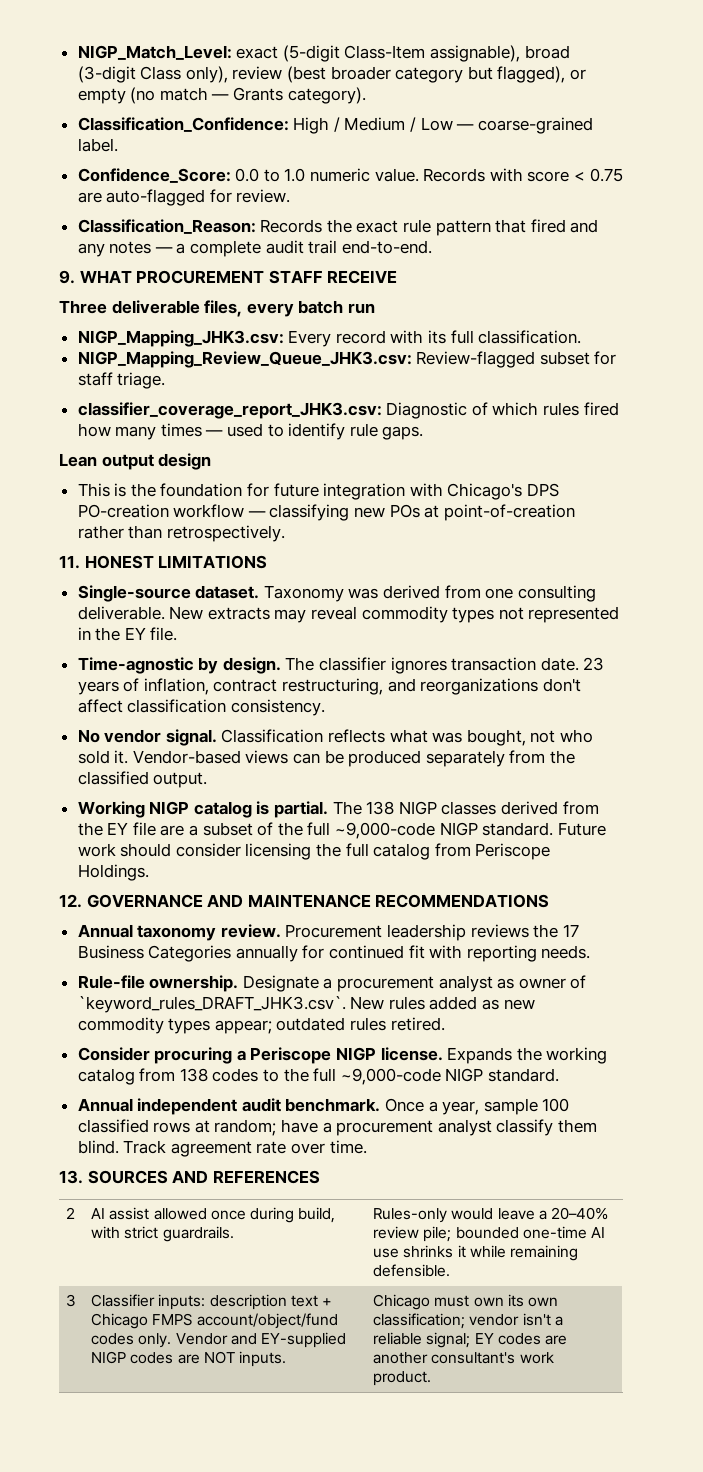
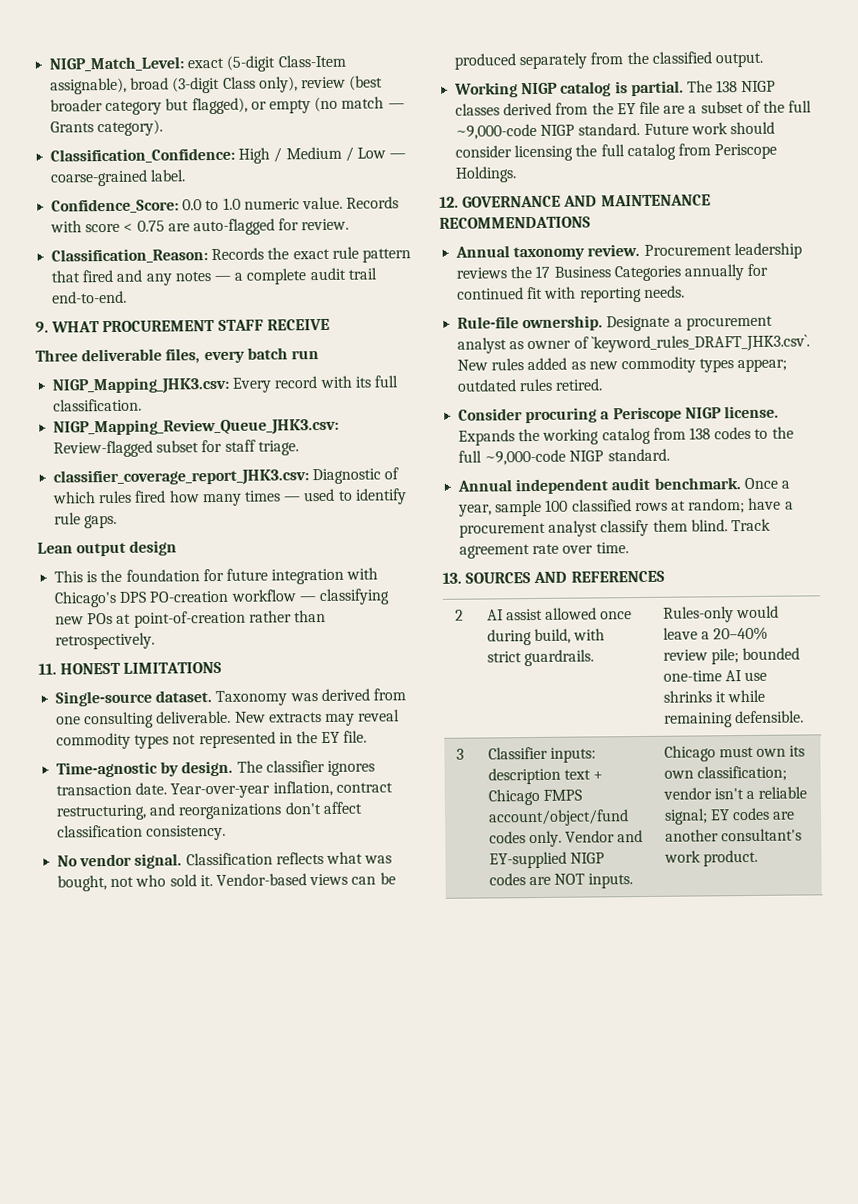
[583,657,605,671] [77,678,140,695] 23 years of -> [170,782,271,799] Year-over-year

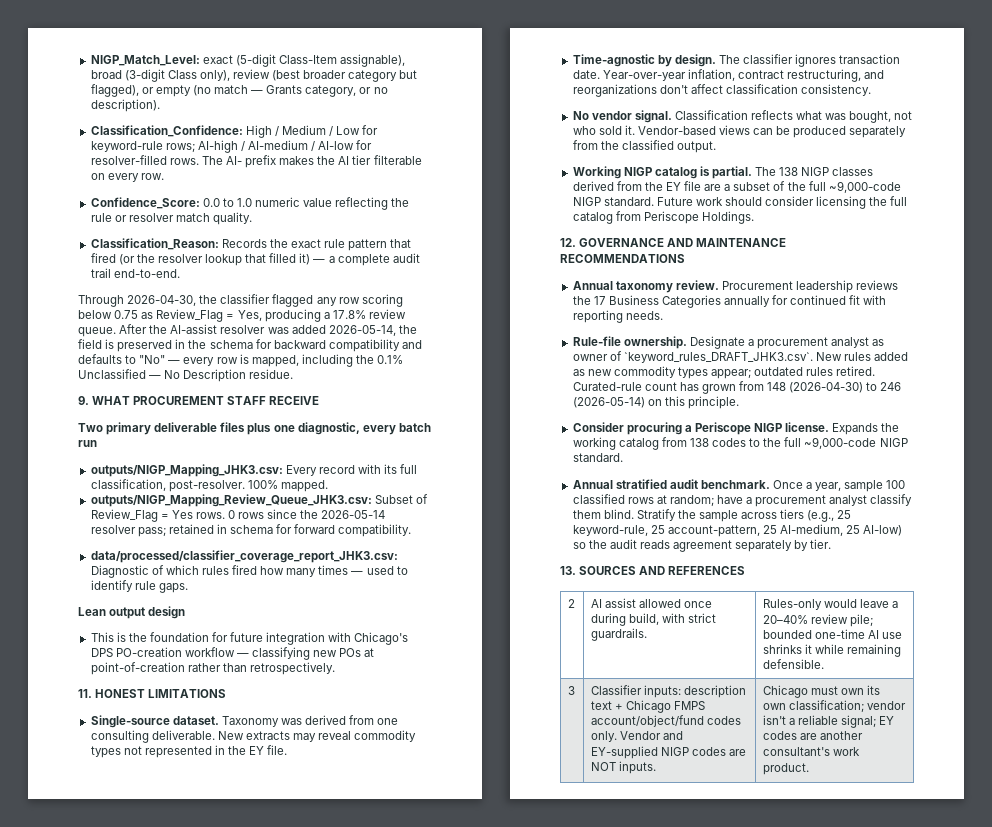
[97,119,164,137] category). -> [305,85,388,97] [90,99,160,112] category, or no description).
[389,153,407,159] [50,169,187,187] — coarse-grained label. -> [362,125,379,135] [90,140,373,153] [90,155,422,168] [90,173,164,182] for keyword-rule rows; AI-high / AI-medium / AI-low for resolver-filled rows. The AI- prefix makes the AI tier filterable on every row.
[301,196,400,210] [50,218,350,236] value. Records with score < 0.75 are auto-flagged for review. -> [303,197,410,210] [90,212,253,225] value reflecting the rule or resolver match quality.
[116,269,211,286] and any notes -> [118,253,311,266] (or the resolver lookup that filled it)
(128, 297) none -> [78,294,403,307] [78,309,406,322] [78,324,417,337] [78,339,422,352] [78,354,404,367] [78,369,294,382] // Through 2026-04-30, the classifier flagged any row scoring below 0.75 as Review_Flag = Yes, producing a 17.8% review queue. After the AI-assist resolver was added 2026-05-14, the field is preserved in the schema for backward compatibility and defaults to "No" — every row is mapped, including the 0.1% Unclassified — No Description residue.
[35,348,201,364] Three deliverable files, -> [78,422,360,435] Two primary deliverable files plus one diagnostic,
[52,376,231,395] NIGP_Mapping_JHK3.csv: -> [90,464,283,477] outputs/NIGP_Mapping_JHK3.csv:
[53,398,143,412] [53,417,340,437] [53,439,299,458] [53,468,310,487] classification. // NIGP_Mapping_Review_Queue_JHK3.csv: Review-flagged subset for staff triage. // classifier_coverage_report_JHK3.csv: -> [90,479,328,492] [90,494,428,507] [90,509,386,522] [90,524,412,537] [90,550,398,563] classification, post-resolver. 100% mapped. // outputs/NIGP_Mapping_Review_Queue_JHK3.csv: Subset of Review_Flag = Yes rows. 0 rows since the 2026-05-14 resolver pass; retained in schema for forward compatibility. // data/processed/classifier_coverage_report_JHK3.csv:
(604, 384) none -> [572,381,902,394] [572,396,739,409] Curated-rule count has grown from 148 (2026-04-30) to 246 (2026-05-14) on this principle.
[515,478,609,495] independent -> [615,479,667,489] stratified
[730,518,771,532] [459,542,629,559] Track agreement rate over time. -> [636,509,852,522] [572,524,903,537] [572,539,832,552] Stratify the sample across tiers (e.g., 25 keyword-rule, 25 account-pattern, 25 AI-medium, 25 AI-low) so the audit reads agreement separately by tier.

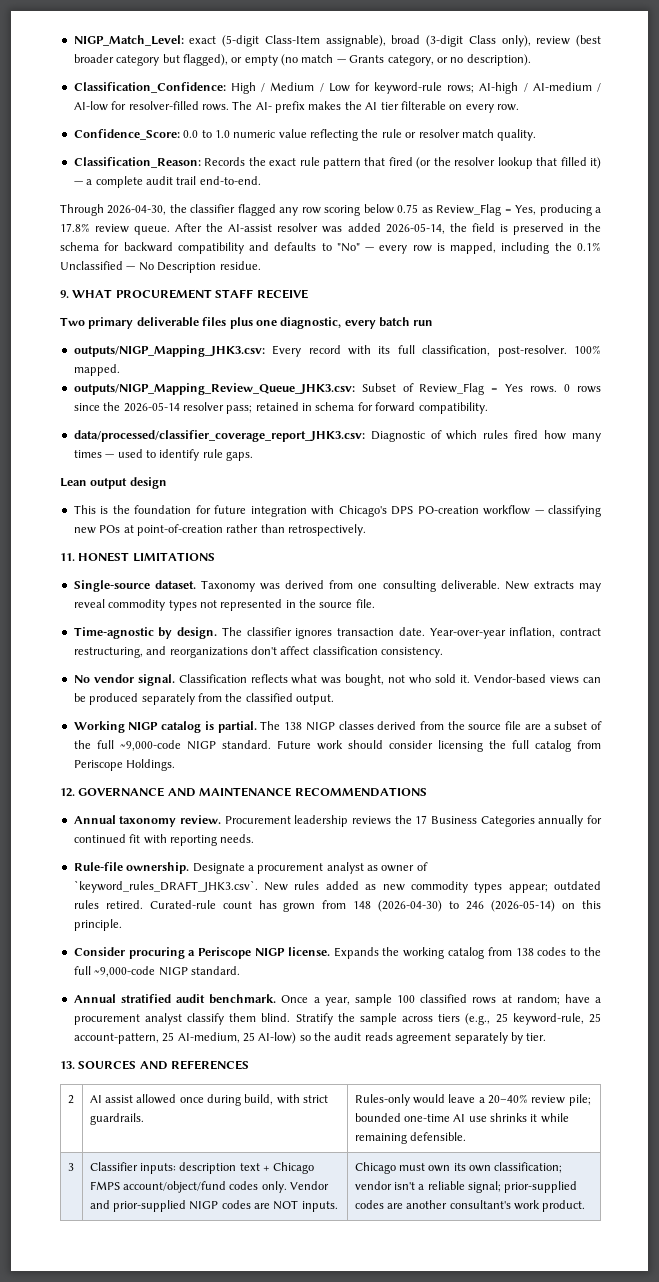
[249,746,265,755] EY -> [319,602,353,608] source
[665,182,681,191] EY -> [468,724,502,730] source
[590,746,658,759] EY-supplied -> [112,1200,186,1212] prior-supplied
[879,716,895,725] EY -> [504,1181,578,1193] prior-supplied

